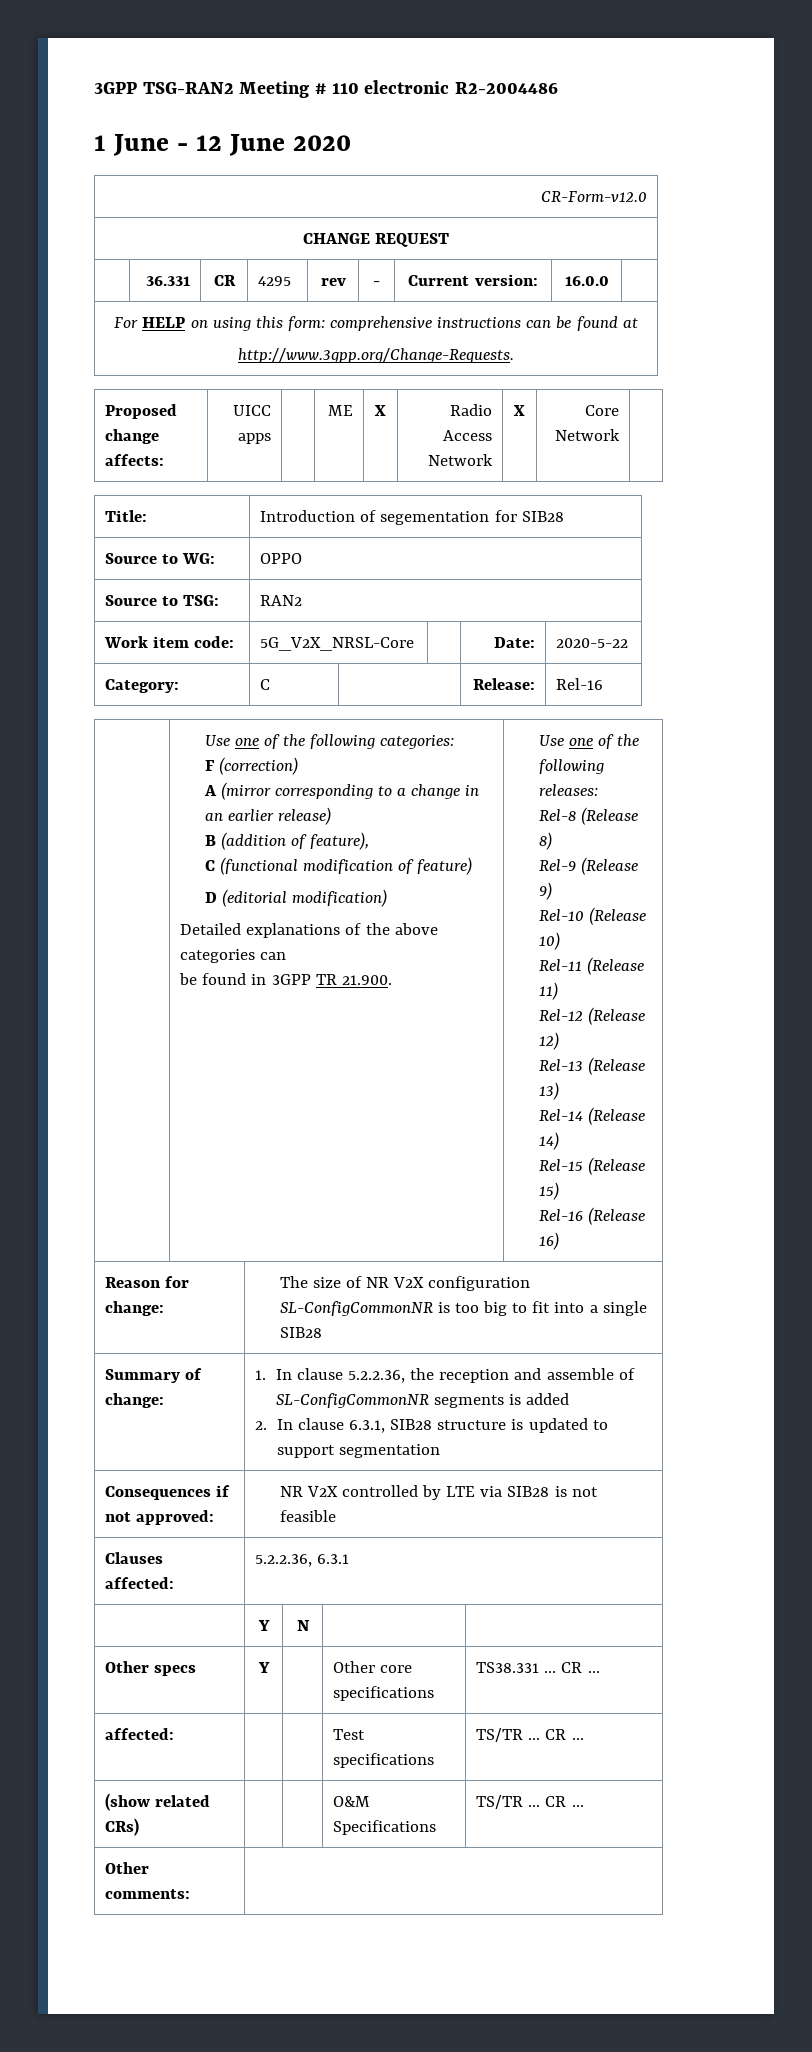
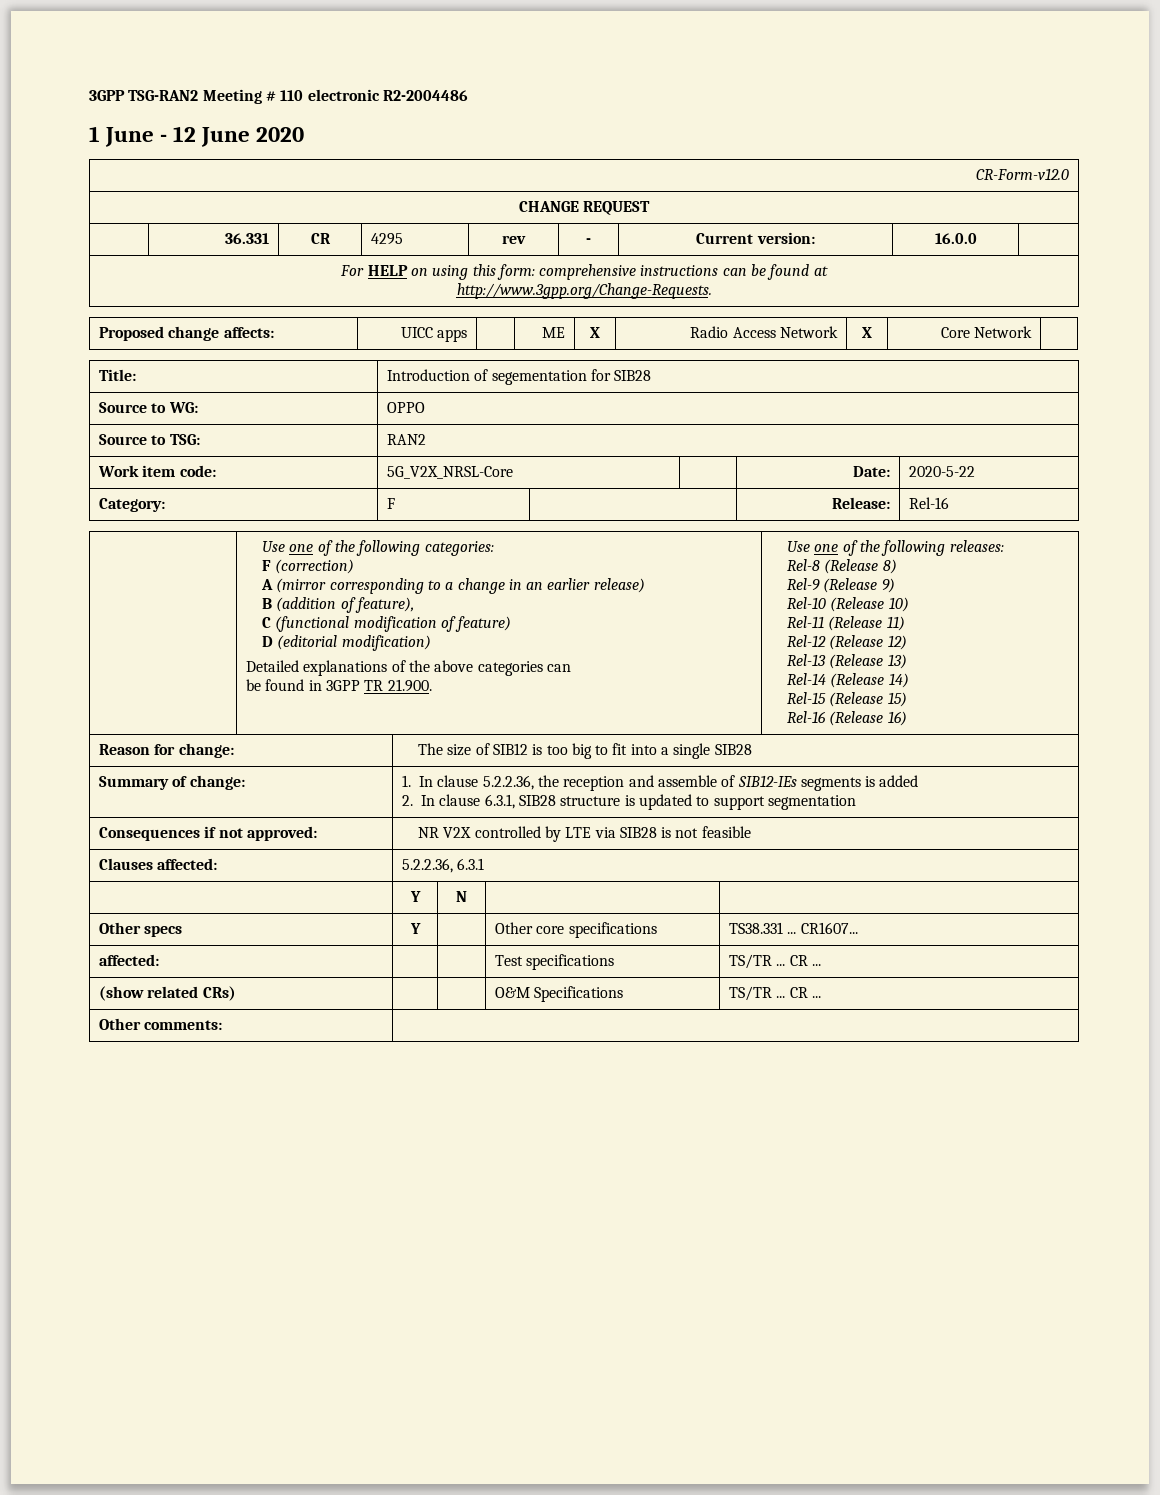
[260,679,271,690] C -> [386,498,395,509] F
[366,1276,531,1291] [279,1301,433,1316] NR V2X configuration SL-ConfigCommonNR -> [492,743,528,755] SIB12
[275,1393,429,1408] SL-ConfigCommonNR -> [737,775,797,787] SIB12-IEs
[561,1662,600,1673] CR ... -> [800,922,858,934] CR1607...

